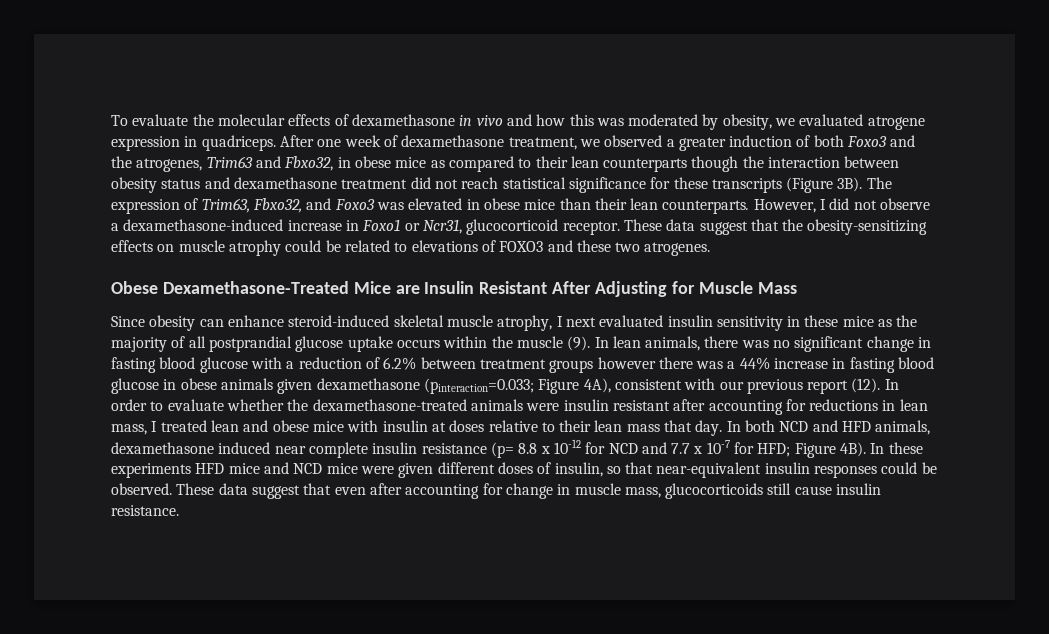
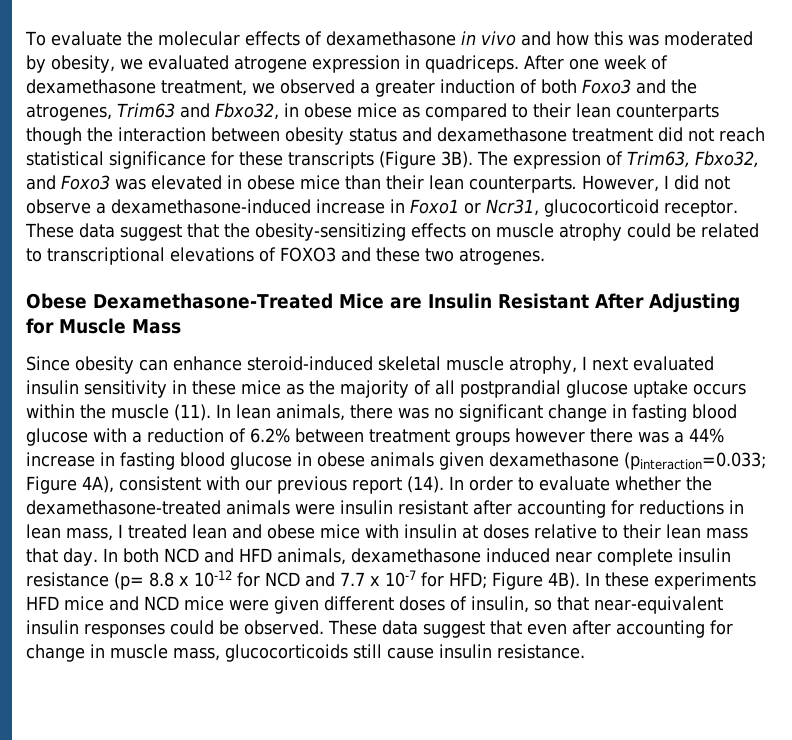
(408, 247) none -> [47,247,165,265] transcriptional
[567,336,591,351] (9). -> [174,404,211,421] (11).
[851,378,881,393] (12). -> [406,476,444,493] (14).

